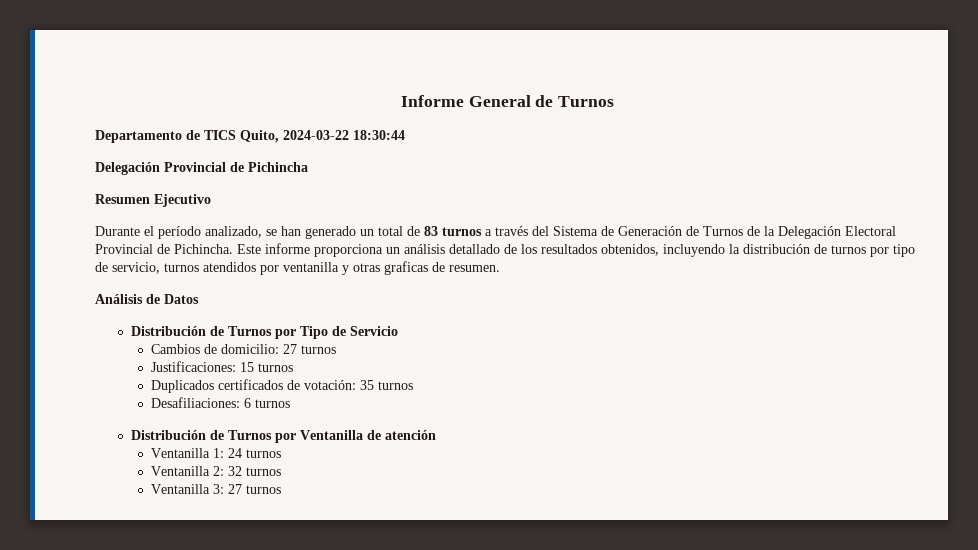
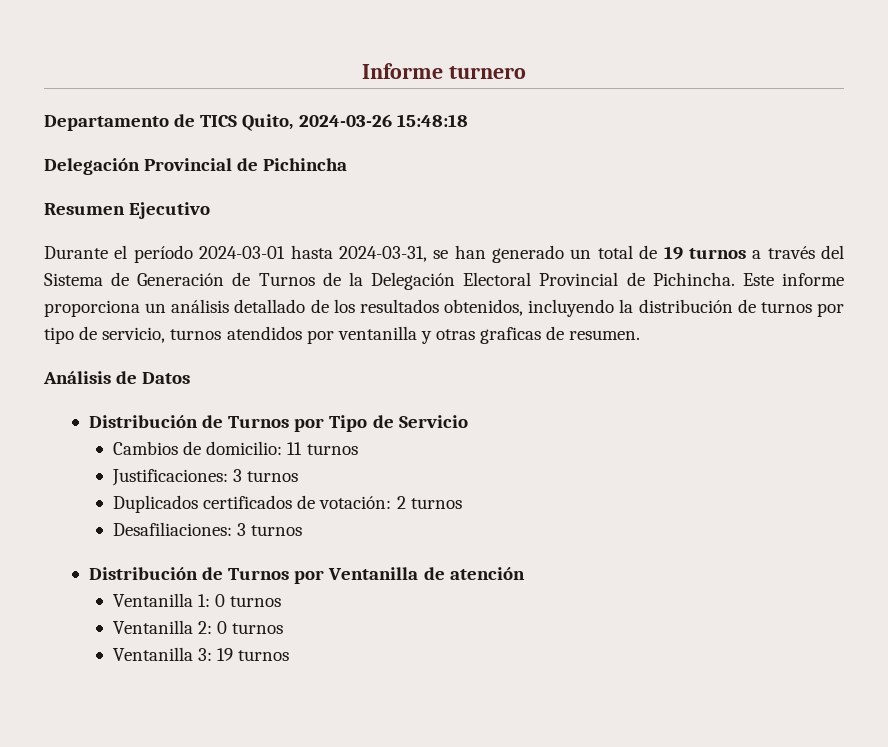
[468,95,615,107] General de Turnos -> [448,66,526,79] turnero
[283,130,405,140] 2024-03-22 18:30:44 -> [298,114,468,127] 2024-03-26 15:48:18
[205,226,262,238] analizado, -> [199,245,427,262] 2024-03-01 hasta 2024-03-31,
[424,226,438,236] 83 -> [663,246,683,260] 19
[282,344,297,354] 27 -> [287,442,303,455] 11
[239,362,254,372] 15 -> [233,469,243,482] 3
[359,380,374,390] 35 -> [396,496,406,509] 2
[243,398,251,408] 6 -> [237,523,247,536] 3
[227,448,242,458] 24 -> [215,594,226,607] 0
[227,466,242,476] 32 -> [217,621,228,634] 0
[227,484,242,494] 27 -> [217,648,234,661] 19

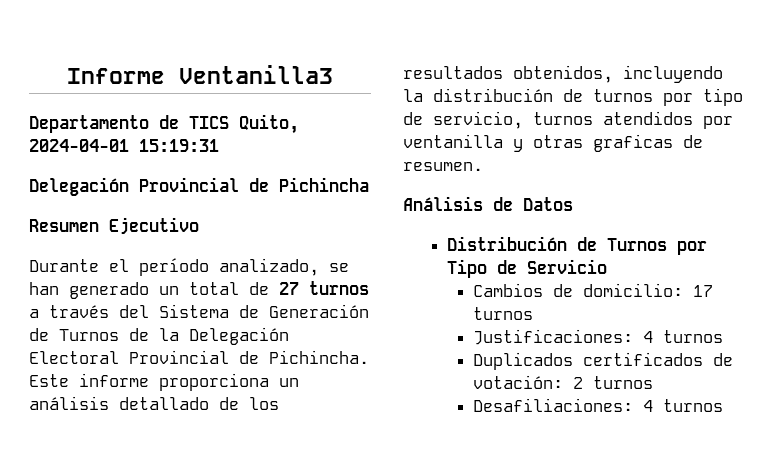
[448,66,526,79] turnero -> [179,65,333,84] Ventanilla3
[298,114,468,127] 2024-03-26 15:48:18 -> [29,139,219,152] 2024-04-01 15:19:31
[199,245,427,262] 2024-03-01 hasta 2024-03-31, -> [219,258,319,276] analizado,
[663,246,683,260] 19 -> [279,282,299,295] 27
[287,442,303,455] 11 -> [692,285,713,297] 17
[233,469,243,482] 3 -> [642,331,653,343] 4
[237,523,303,536] [88,567,525,584] [113,593,282,607] [113,620,284,634] [113,647,290,661] 3 turnos // Distribución de Turnos por Ventanilla de atención // Ventanilla 1: 0 turnos // Ventanilla 2: 0 turnos // Ventanilla 3: 19 turnos -> [642,399,723,412] 4 turnos

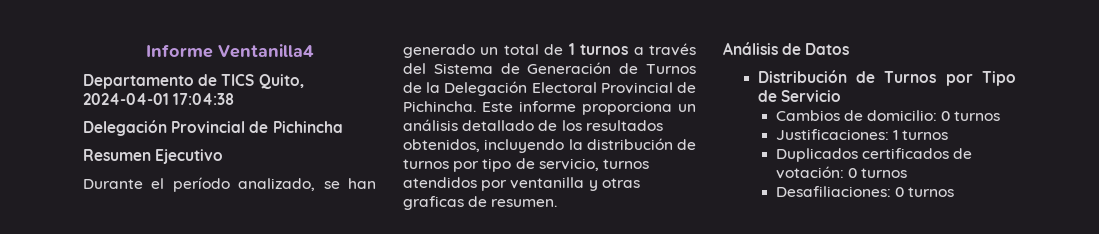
[179,65,333,84] Ventanilla3 -> [217,44,314,58] Ventanilla4
[139,139,219,152] 15:19:31 -> [173,93,235,105] 17:04:38
[279,282,299,295] 27 -> [568,43,575,55] 1
[692,285,713,297] 17 -> [941,111,951,121] 0
[642,331,653,343] 4 -> [892,130,898,140] 1
[572,377,583,389] 2 -> [847,168,857,178] 0
[642,400,653,412] 4 -> [894,187,904,197] 0

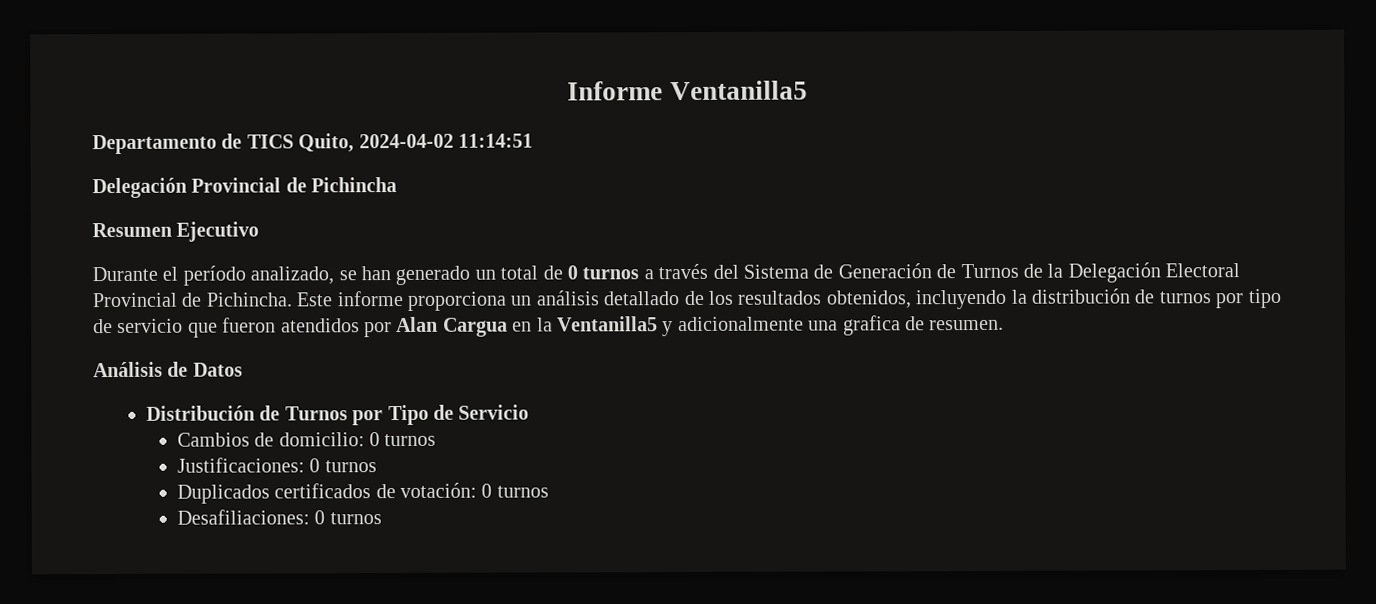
[217,44,314,58] Ventanilla4 -> [669,80,808,101] Ventanilla5
[83,93,235,105] 2024-04-01 17:04:38 -> [358,133,533,149] 2024-04-02 11:14:51
[568,43,575,55] 1 -> [566,265,578,280] 0
[538,158,649,171] [403,177,640,191] [403,196,464,210] servicio, turnos atendidos por ventanilla y otras graficas -> [117,315,901,338] servicio que fueron atendidos por Alan Cargua en la Ventanilla5 y adicionalmente una grafica
[892,130,898,140] 1 -> [309,458,321,473] 0

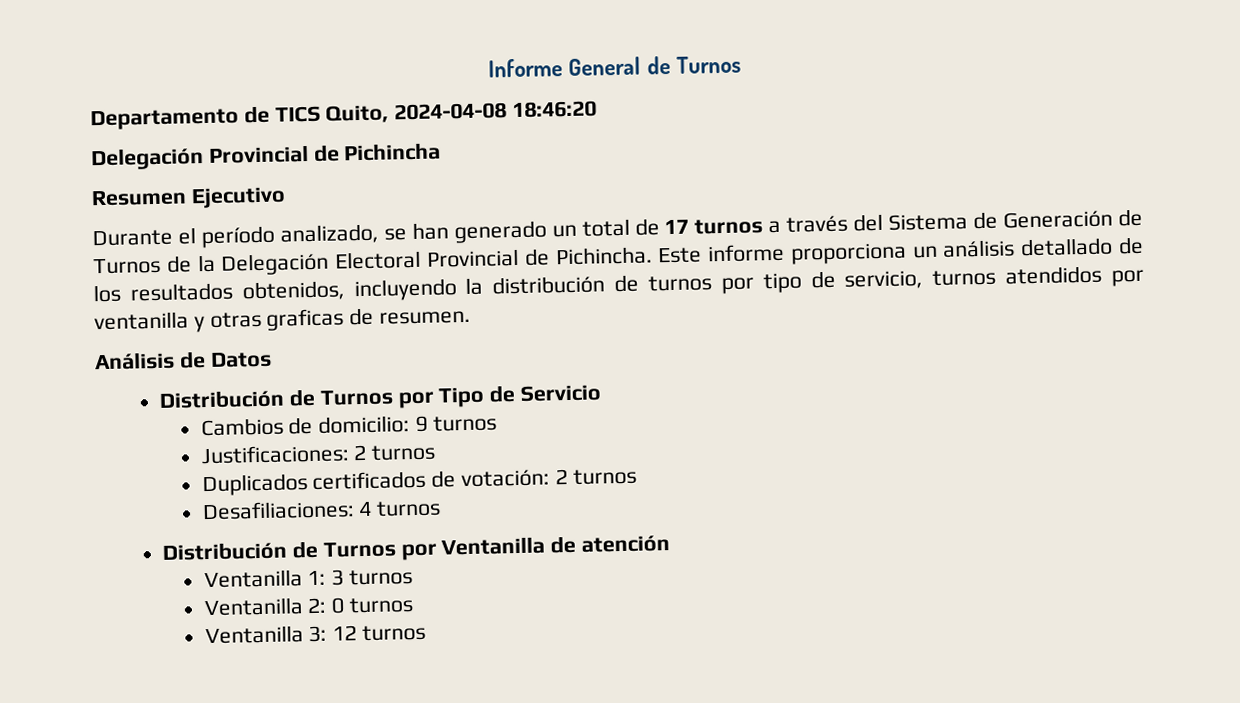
[669,80,808,101] Ventanilla5 -> [568,55,741,76] General de Turnos
[358,133,533,149] 2024-04-02 11:14:51 -> [394,100,598,121] 2024-04-08 18:46:20
[566,265,578,280] 0 -> [664,219,690,235] 17
[117,315,901,338] servicio que fueron atendidos por Alan Cargua en la Ventanilla5 y adicionalmente una grafica -> [844,265,1145,290] [94,308,345,333] servicio, turnos atendidos por ventanilla y otras graficas
[369,432,381,447] 0 -> [415,415,429,432] 9
[309,458,321,473] 0 -> [353,444,368,461] 2
[481,483,549,498] [176,509,326,525] 0 turnos // Desafiliaciones: 0 -> [554,468,637,485] [201,500,442,521] [162,535,670,561] [203,569,414,589] [203,597,415,617] [204,625,358,645] 2 turnos // Desafiliaciones: 4 turnos // Distribución de Turnos por Ventanilla de atención // Ventanilla 1: 3 turnos // Ventanilla 2: 0 turnos // Ventanilla 3: 12

